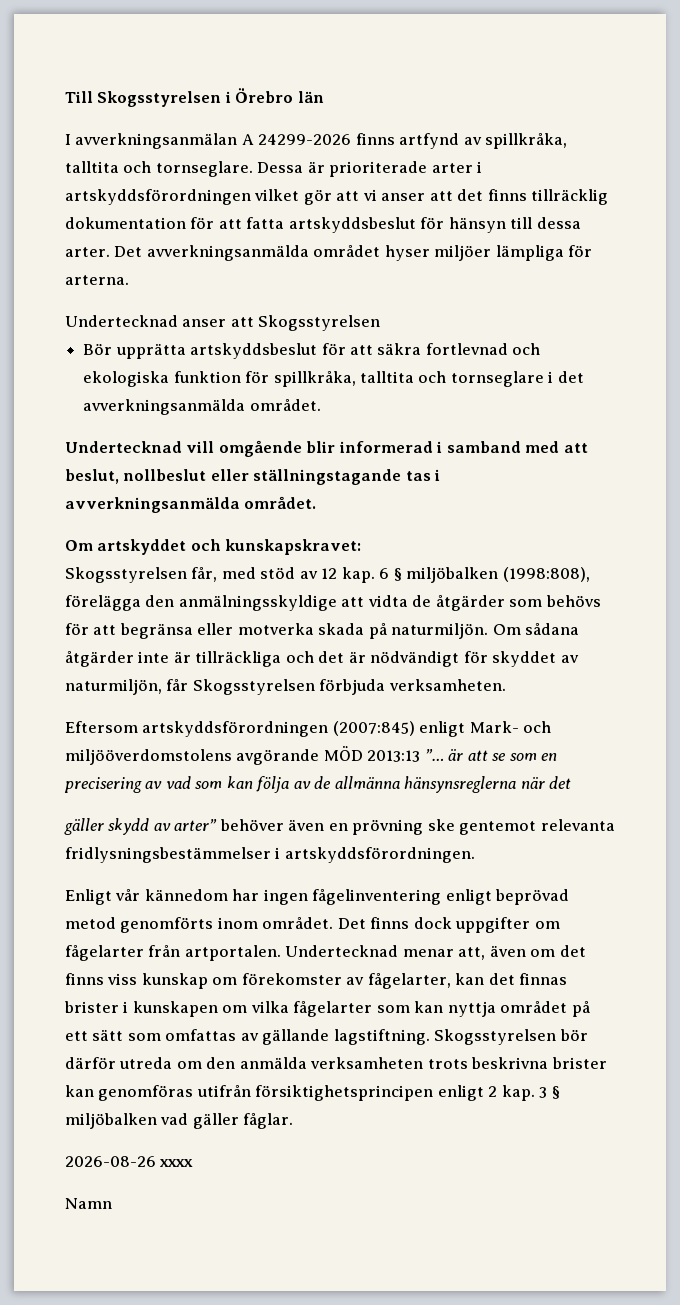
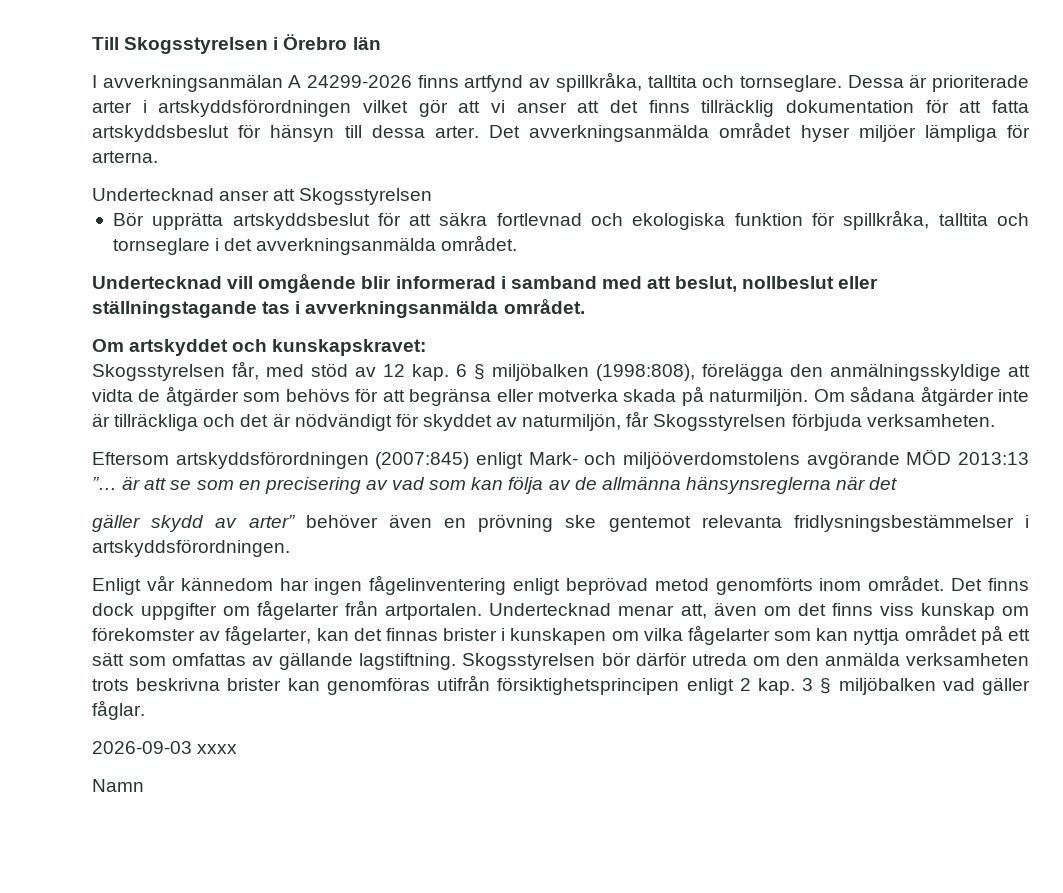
[65,1156,156,1167] 2026-08-26 -> [92,741,192,754] 2026-09-03

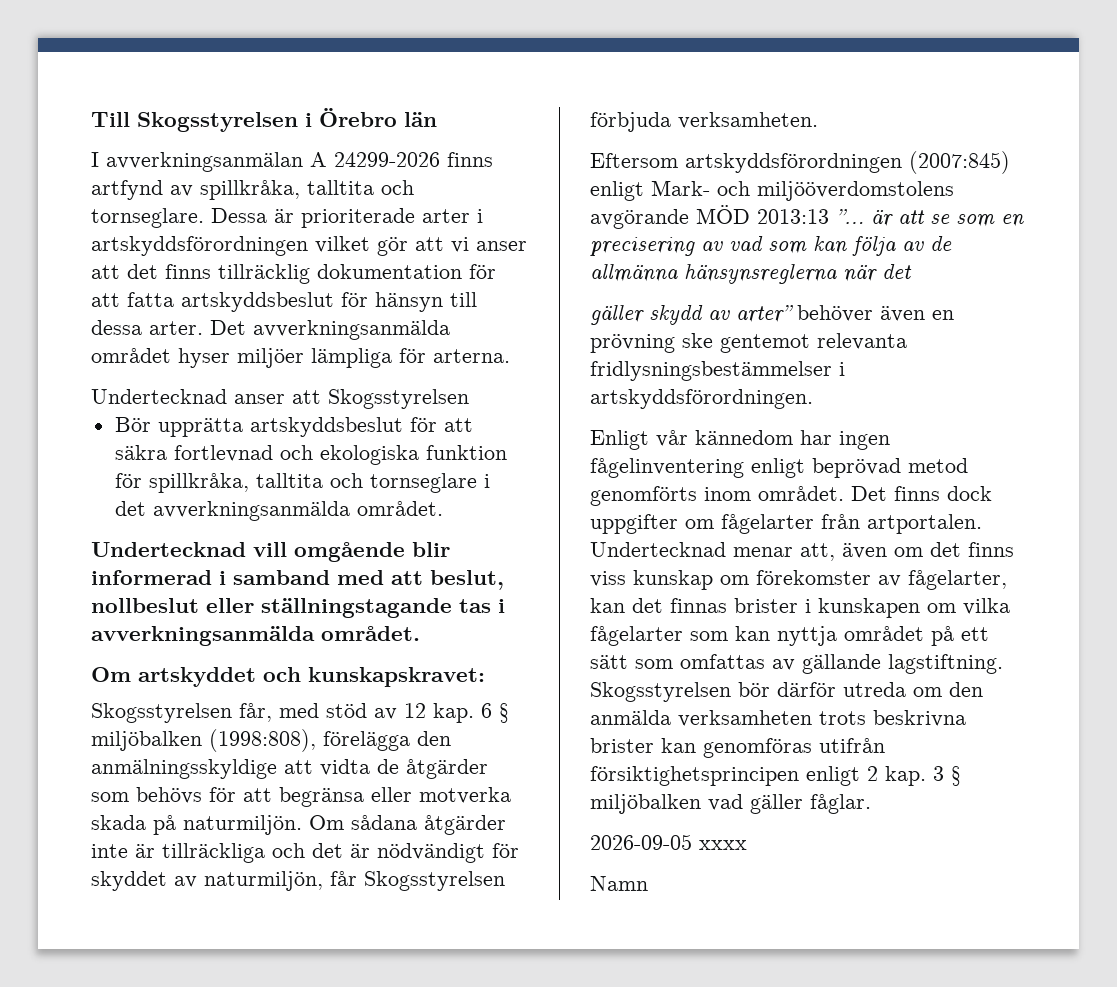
[92,741,192,754] 2026-09-03 -> [590,834,692,850] 2026-09-05

